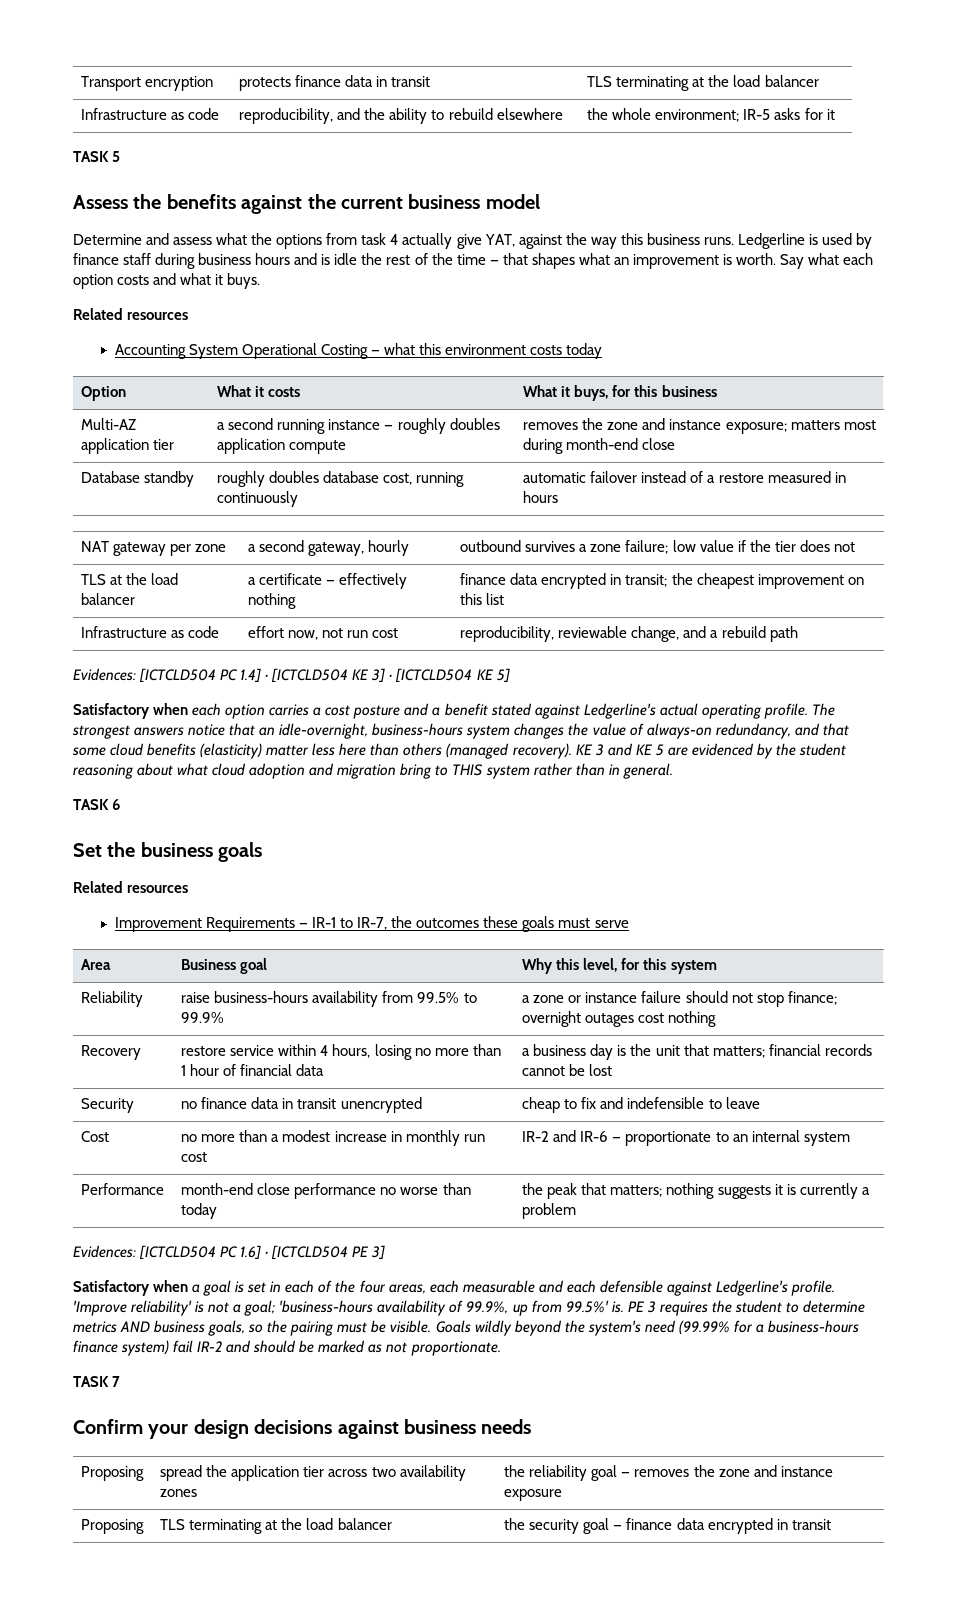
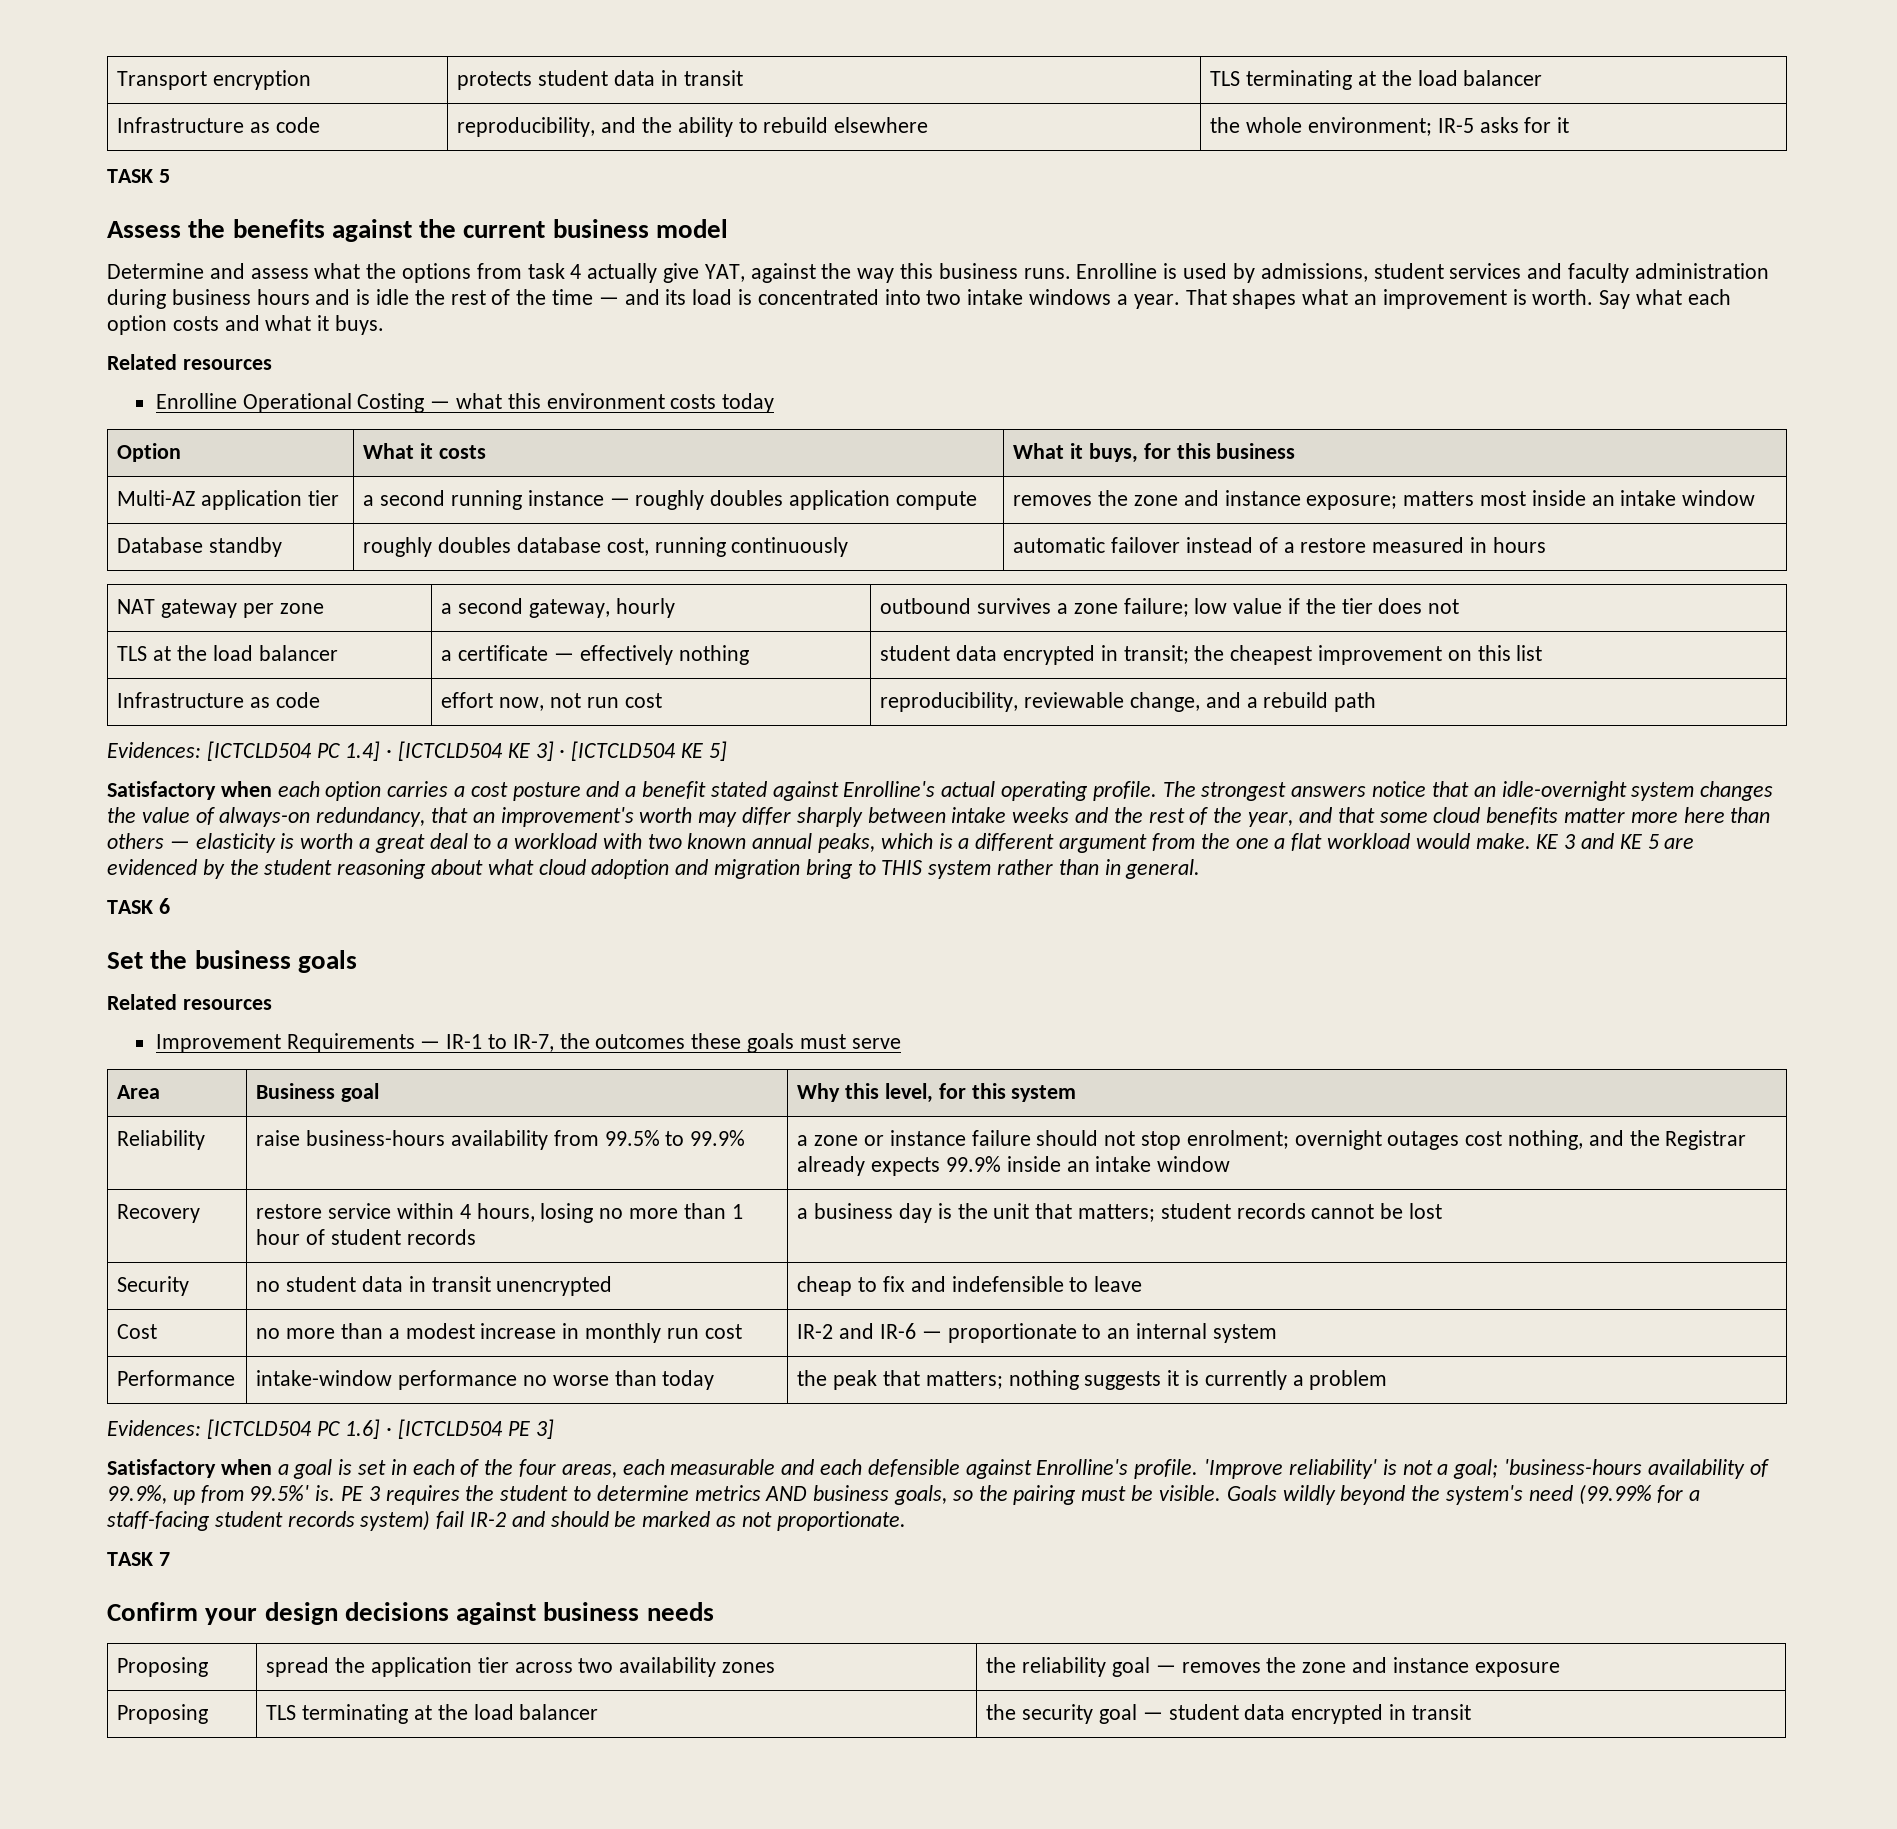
[295,75,342,87] finance -> [538,70,609,86] student
[737,233,805,249] Ledgerline -> [1076,263,1158,279] Enrolline
[73,253,152,265] finance staff -> [1260,263,1769,283] admissions, student services and faculty administration
[502,253,528,265] that -> [624,289,1227,309] and its load is concentrated into two intake windows a year. That
[114,344,239,359] Accounting System -> [155,393,237,409] Enrolline
[523,438,676,454] during month-end close -> [1531,490,1756,506] inside an intake window
[460,573,507,585] finance -> [880,645,951,661] student
[583,703,656,719] Ledgerline's -> [843,781,936,797] Enrolline's
[279,723,464,739] idle-overnight, business-hours -> [1501,781,1627,801] idle-overnight
(791, 731) none -> [431,807,1294,827] that an improvement's worth may differ sharply between intake weeks and the rest of the year,
[200,743,572,759] (elasticity) matter less here than others (managed recovery). -> [1563,807,1771,823] [107,833,1531,853] matter more here than others — elasticity is worth a great deal to a workload with two known annual peaks, which is a different argument from the one a flat workload would make.
[787,991,837,1005] finance; -> [1186,1130,1289,1149] enrolment;
[668,1011,717,1027] nothing -> [1507,1130,1747,1150] [797,1156,1231,1176] nothing, and the Registrar already expects 99.9% inside an intake window
[240,1064,325,1076] financial data -> [330,1229,476,1245] student records
[768,1044,821,1056] financial -> [1160,1203,1231,1219] student
[201,1097,248,1109] finance -> [286,1276,357,1292] student
[181,1183,291,1195] month-end close -> [256,1370,393,1386] intake-window
[715,1280,788,1296] Ledgerline's -> [1036,1459,1129,1475] Enrolline's
[767,1320,859,1333] [73,1340,118,1353] business-hours finance -> [107,1511,355,1531] staff-facing student records
[626,1518,673,1530] finance -> [1168,1704,1239,1720] student

